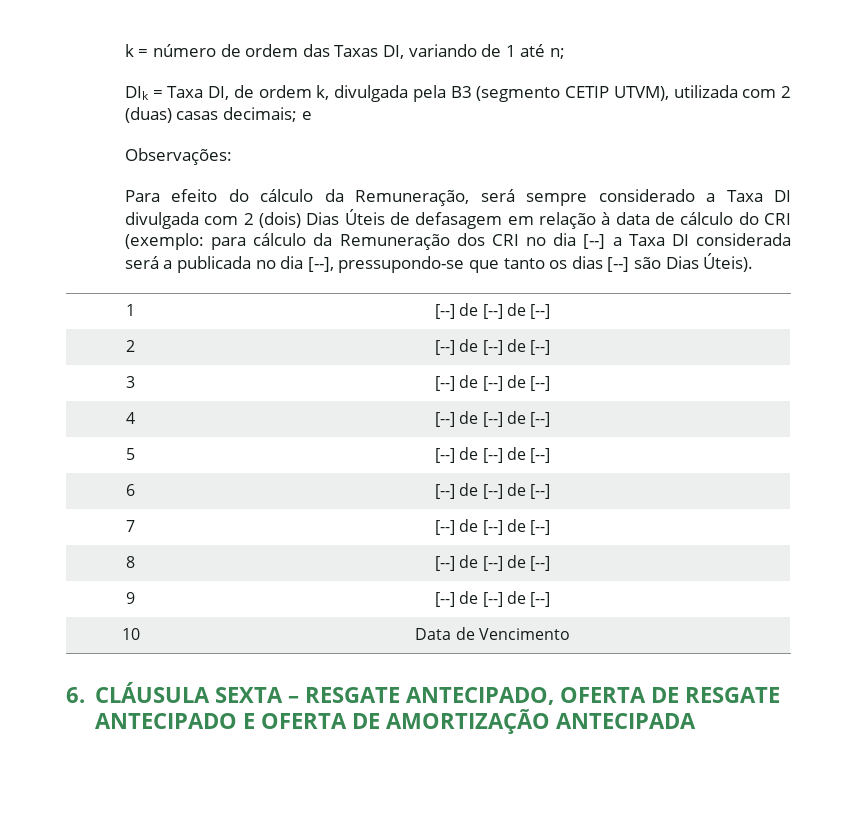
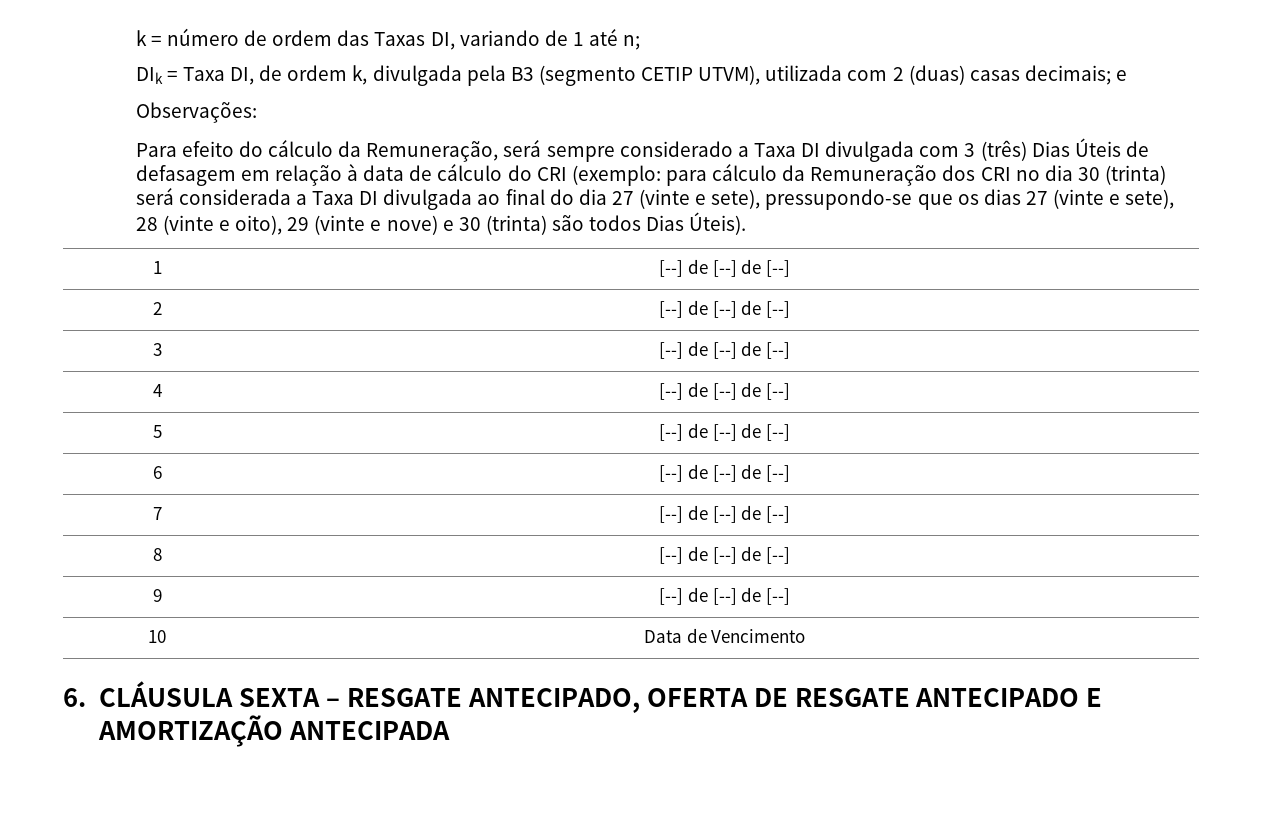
[243,212,301,228] 2 (dois) -> [964,140,1027,161] 3 (três)
[583,233,791,249] [124,256,334,273] [--] a Taxa DI considerada será a publicada no dia [--], -> [1077,165,1167,185] [135,188,761,210] 30 (trinta) será considerada a Taxa DI divulgada ao final do dia 27 (vinte e sete),
[503,258,545,269] tanto -> (953, 202) none
[607,257,661,272] [--] são -> [1025,189,1175,209] [135,215,642,235] 27 (vinte e sete), 28 (vinte e oito), 29 (vinte e nove) e 30 (trinta) são todos
[261,713,381,729] OFERTA DE -> (1103, 697) none

